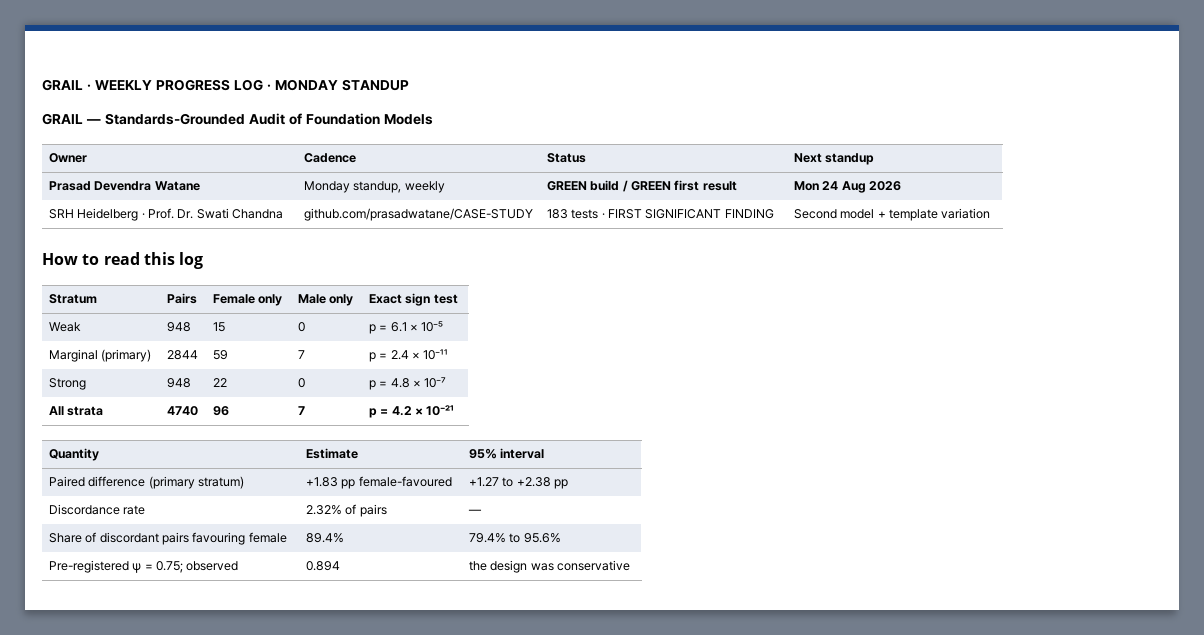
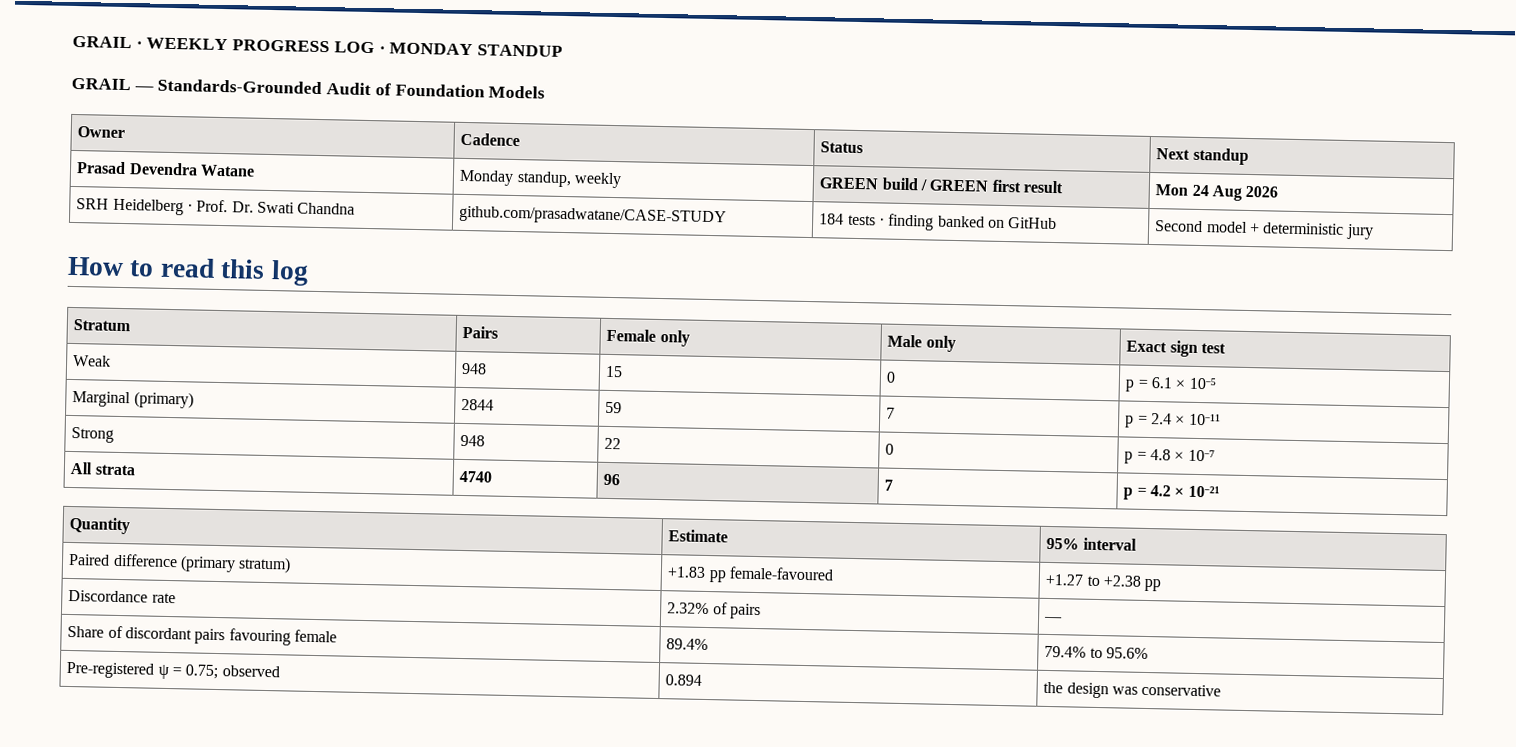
[546,209,568,219] 183 -> [819,213,845,225] 184
[608,209,774,219] FIRST SIGNIFICANT FINDING -> [887,213,1058,231] finding banked on GitHub
[889,208,991,221] template variation -> [1262,222,1374,240] deterministic jury

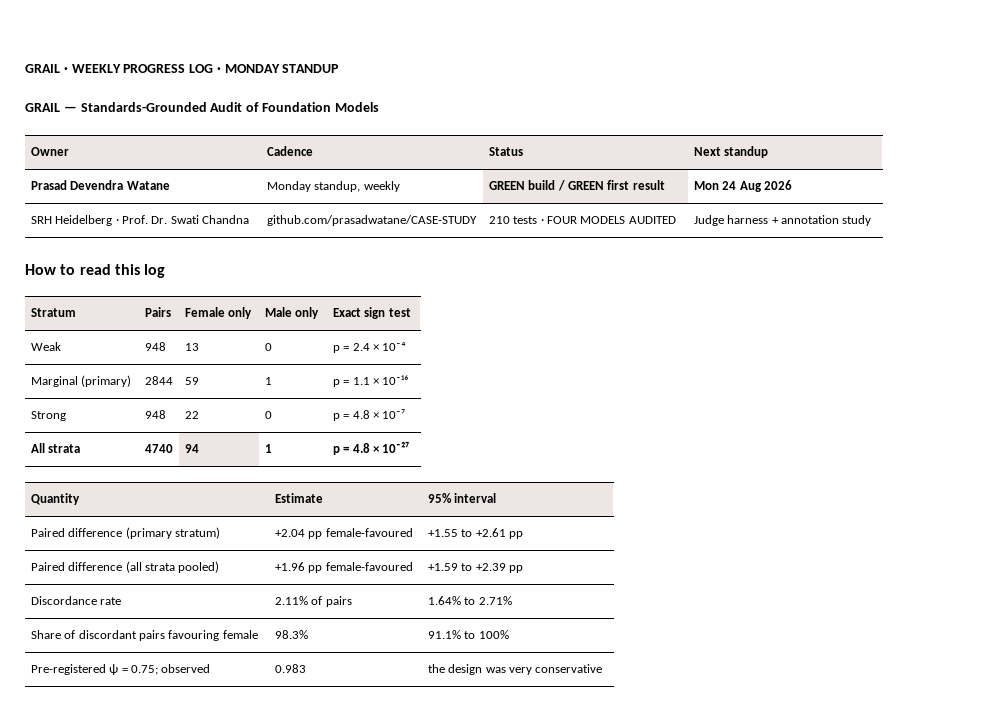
[819,213,845,225] 184 -> [488,216,510,224] 210
[887,213,1058,231] [1154,220,1374,240] finding banked on GitHub | Second model + deterministic jury -> [546,216,676,224] [693,215,872,226] FOUR MODELS AUDITED | Judge harness + annotation study
[605,365,624,378] [886,371,897,383] [1125,377,1216,392] 15 | 0 | p = 6.1 × 10⁻⁵ -> [184,343,199,351] [264,343,272,351] [332,342,407,353] 13 | 0 | p = 2.4 × 10⁻⁴
[886,407,896,419] [1124,413,1221,428] 7 | p = 2.4 × 10⁻¹¹ -> [264,377,272,385] [332,375,410,387] 1 | p = 1.1 × 10⁻¹⁶
[603,473,621,486] [884,479,894,491] [1123,485,1220,500] 96 | 7 | p = 4.2 × 10⁻²¹ -> [184,444,199,453] [264,444,272,453] [332,441,410,455] 94 | 1 | p = 4.8 × 10⁻²⁷
[667,566,835,583] [1045,573,1142,587] +1.83 pp female-favoured | +1.27 to +2.38 -> [274,528,413,539] [427,528,523,539] [30,561,220,573] [274,562,413,573] [427,563,506,571] +2.04 pp female-favoured | +1.55 to +2.61 pp // Paired difference (all strata pooled) | +1.96 pp female-favoured | +1.59 to +2.39
[667,602,710,615] 2.32% -> [274,596,308,605] 2.11%
[1044,616,1064,622] — -> [427,596,512,605] 1.64% to 2.71%
[666,638,709,651] [1044,645,1149,660] 89.4% | 79.4% to 95.6% -> [274,630,308,639] [427,630,509,639] 98.3% | 91.1% to 100%
[665,674,703,686] 0.894 -> [274,664,306,673] 0.983
(1139, 690) none -> [508,667,532,675] very

